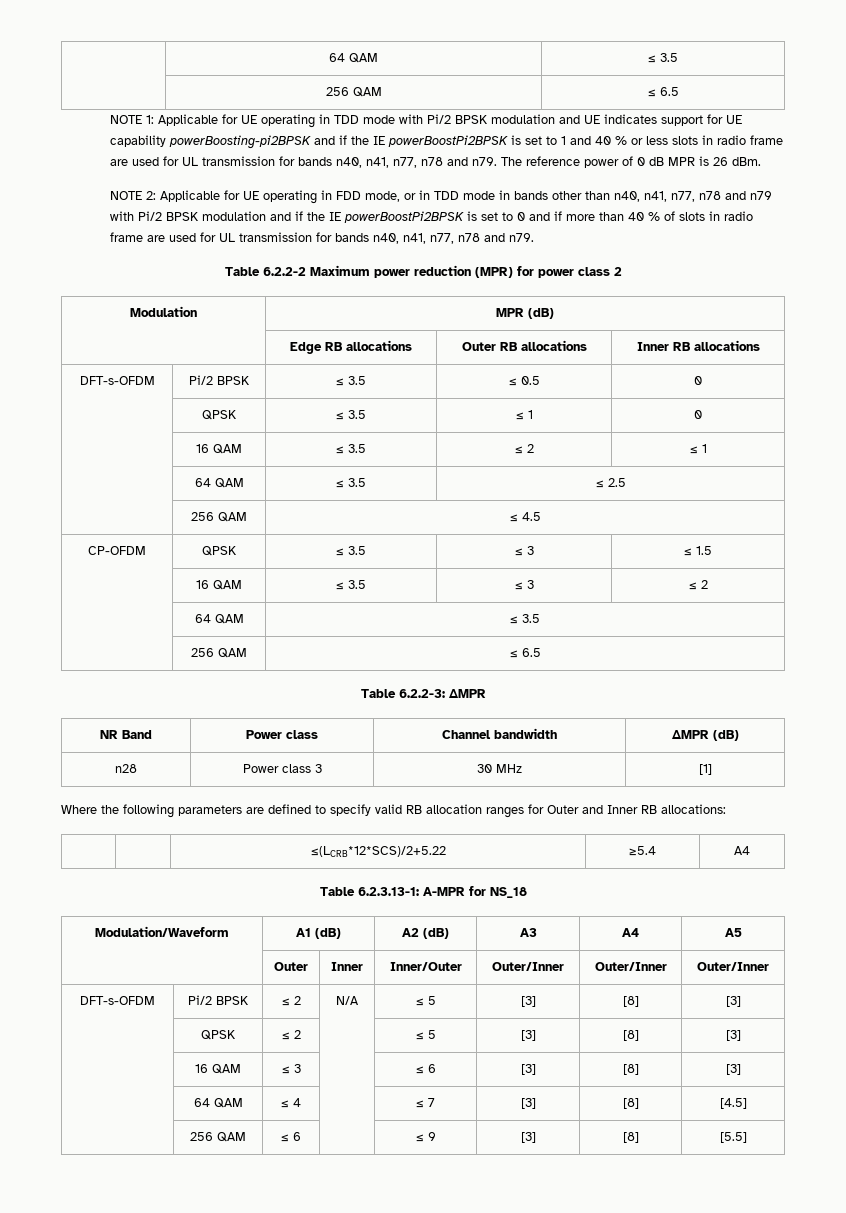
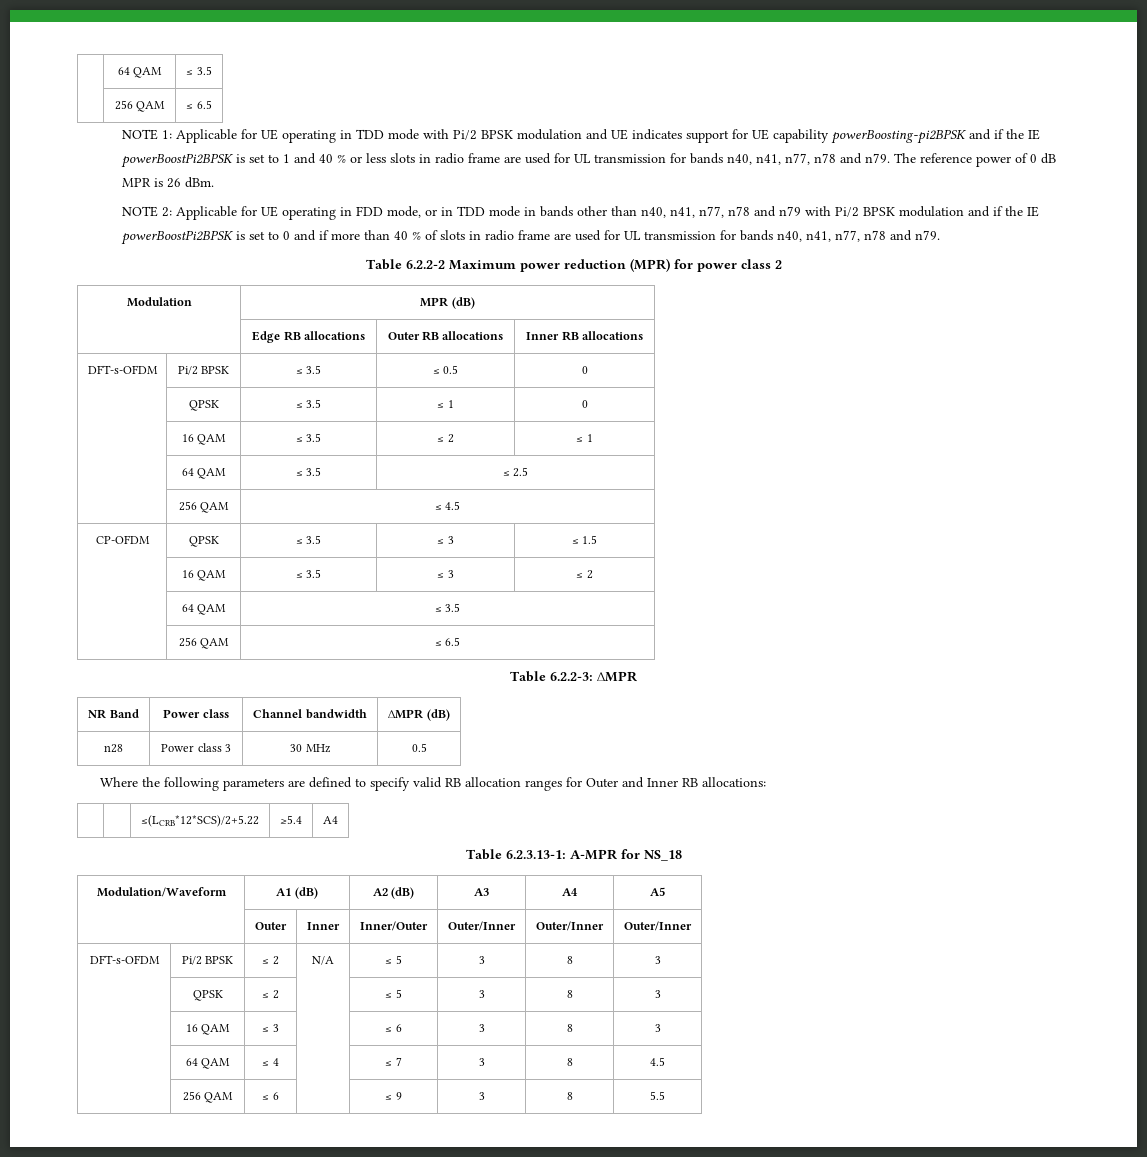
[698,764,712,775] [1] -> [411,743,427,752] 0.5
[520,996,536,1007] [622,996,639,1007] [725,996,741,1007] [3] | [8] | [3] -> [478,956,485,964] [566,956,573,964] [654,956,661,964] 3 | 8 | 3
[520,1030,536,1041] [622,1030,639,1041] [725,1030,741,1041] [3] | [8] | [3] -> [478,990,485,998] [566,990,573,998] [654,990,661,998] 3 | 8 | 3
[520,1064,536,1075] [622,1064,639,1075] [725,1064,741,1075] [3] | [8] | [3] -> [478,1024,485,1032] [566,1024,573,1032] [654,1024,661,1032] 3 | 8 | 3
[520,1098,536,1109] [622,1098,639,1109] [719,1098,747,1109] [3] | [8] | [4.5] -> [478,1058,485,1066] [566,1058,573,1066] [650,1057,665,1066] 3 | 8 | 4.5
[520,1132,536,1143] [622,1132,639,1143] [719,1132,747,1143] [3] | [8] | [5.5] -> [478,1092,485,1100] [566,1092,573,1100] [650,1091,665,1100] 3 | 8 | 5.5

